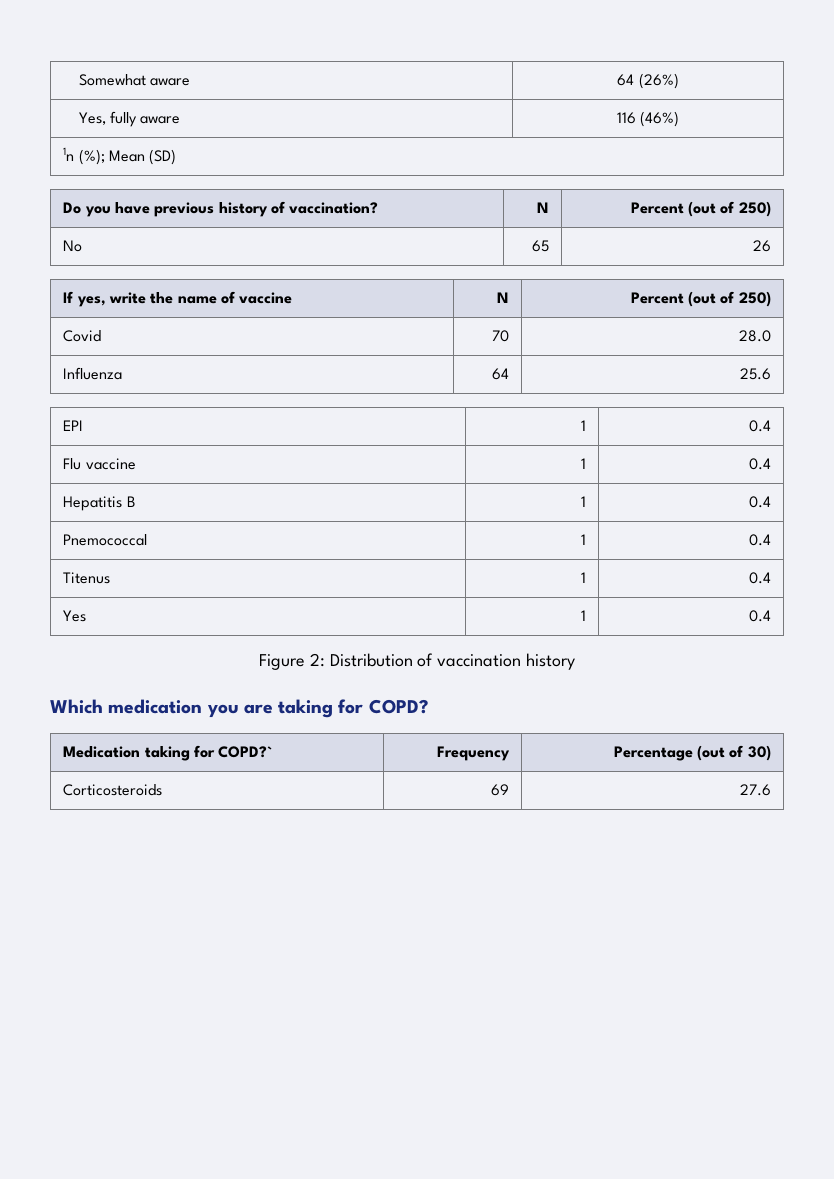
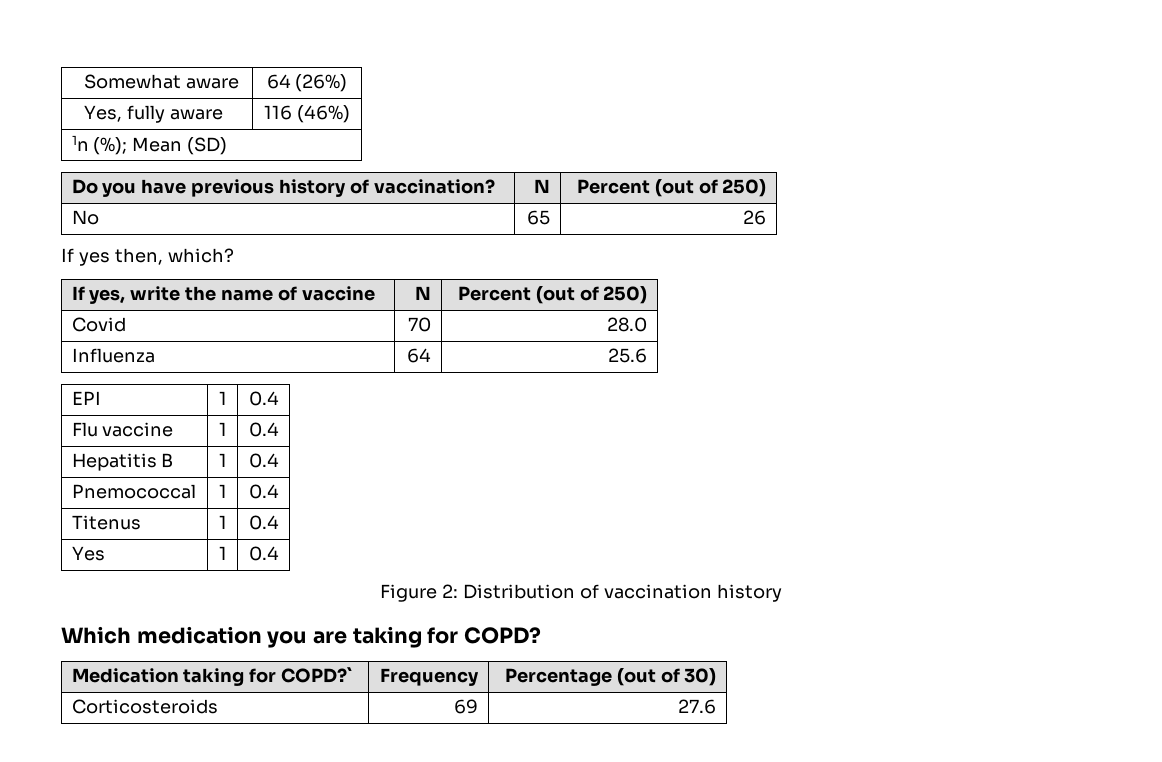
(771, 246) none -> [61,248,234,266] // If yes then, which?

